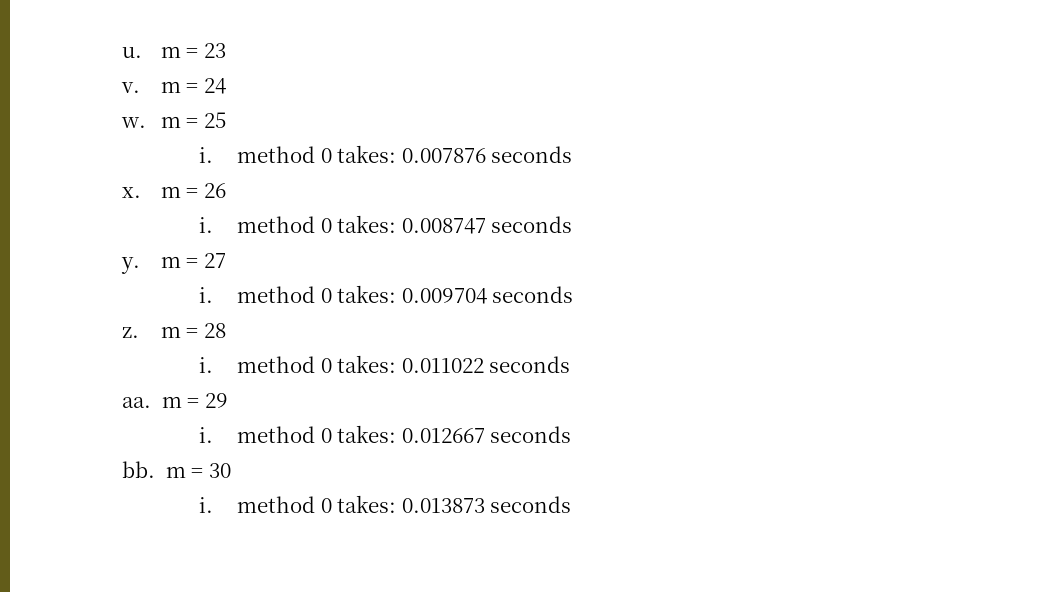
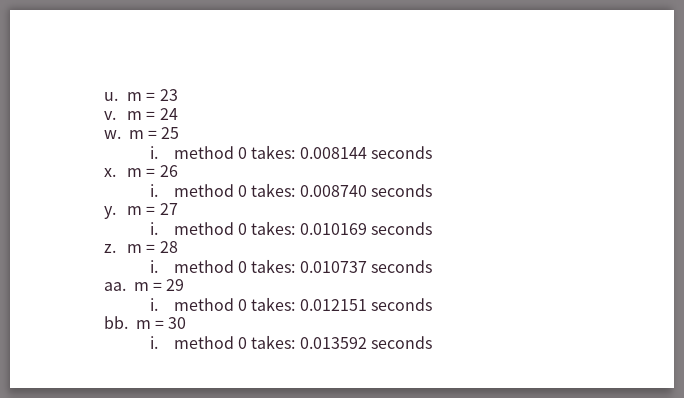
[401,148,486,163] 0.007876 -> [299,147,367,159] 0.008144
[401,218,486,234] 0.008747 -> [299,185,367,197] 0.008740
[401,288,487,304] 0.009704 -> [299,223,367,235] 0.010169
[401,358,484,373] 0.011022 -> [299,261,367,273] 0.010737
[401,428,485,443] 0.012667 -> [299,299,367,311] 0.012151
[401,498,485,513] 0.013873 -> [299,337,367,349] 0.013592

